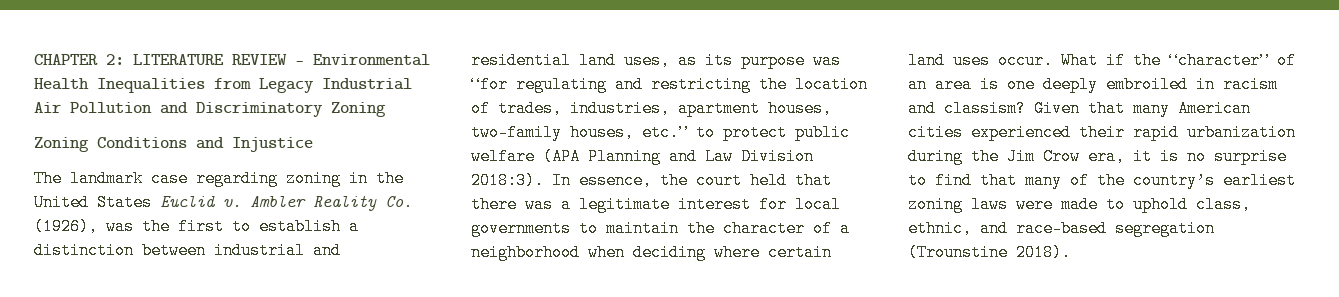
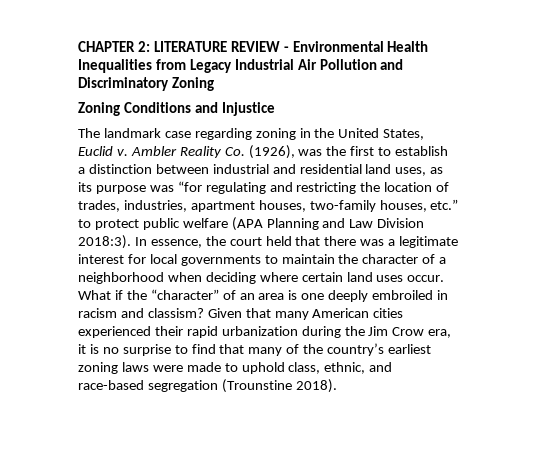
[97,194,152,211] States -> [383,129,425,140] States,

